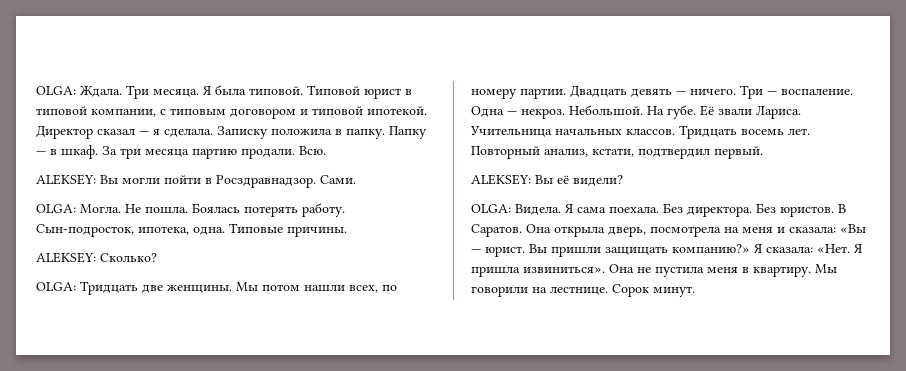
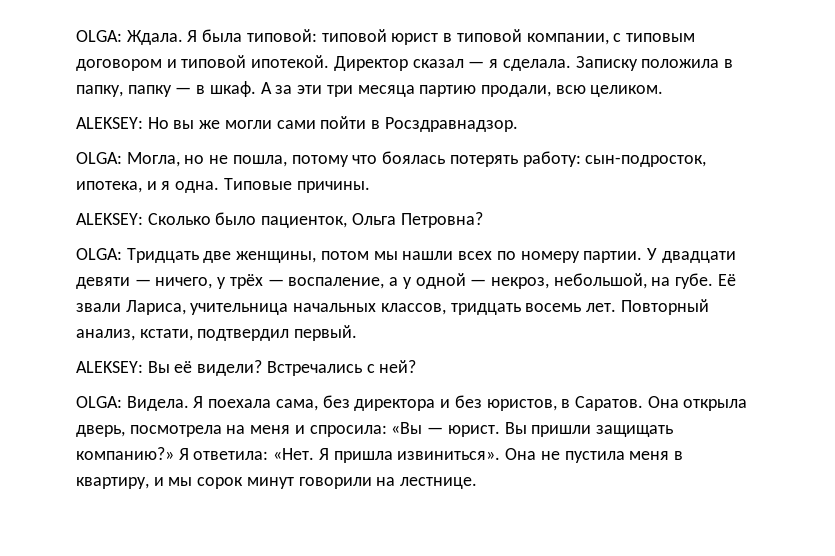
[126,85,360,99] Три месяца. Я была типовой. Типовой -> [187,29,387,42] Я была типовой: типовой
[346,126,427,139] папку. Папку -> [76,85,172,97] папку, папку
[102,146,326,159] [36,174,160,185] За три месяца партию продали. Всю. // ALEKSEY: Вы могли -> [260,82,664,97] [76,117,316,129] А за эти три месяца партию продали, всю целиком. // ALEKSEY: Но вы же могли сами
[320,175,356,184] [36,203,345,217] [36,223,347,237] [36,252,157,263] [36,281,397,295] [471,85,853,99] [471,105,801,119] [470,125,737,139] Сами. // OLGA: Могла. Не пошла. Боялась потерять работу. Сын-подросток, ипотека, одна. Типовые причины. // ALEKSEY: Сколько? // OLGA: Тридцать две женщины. Мы потом нашли всех, по номеру партии. Двадцать девять — ничего. Три — воспаление. Одна — некроз. Небольшой. На губе. Её звали Лариса. Учительница начальных классов. Тридцать -> [76,151,707,167] [76,178,370,193] [76,212,483,228] [76,248,736,263] [76,273,736,289] [76,300,521,315] // OLGA: Могла, но не пошла, потому что боялась потерять работу: сын-подросток, ипотека, и я одна. Типовые причины. // ALEKSEY: Сколько было пациенток, Ольга Петровна? // OLGA: Тридцать две женщины, потом мы нашли всех по номеру партии. У двадцати девяти — ничего, у трёх — воспаление, а у одной — некроз, небольшой, на губе. Её звали Лариса, учительница начальных классов, тридцать
(623, 180) none -> [266,360,417,376] Встречались с ней?
[577,203,846,217] сама поехала. Без директора. Без юристов. В -> [208,395,571,411] поехала сама, без директора и без юристов, в
[789,227,836,233] сказала: -> [309,425,387,437] спросила:
[766,247,813,253] сказала: -> [193,451,269,460] ответила:
[753,264,837,277] квартиру. Мы -> [76,477,294,489] квартиру, и мы сорок минут
[612,284,695,297] Сорок минут. -> (478, 483) none

